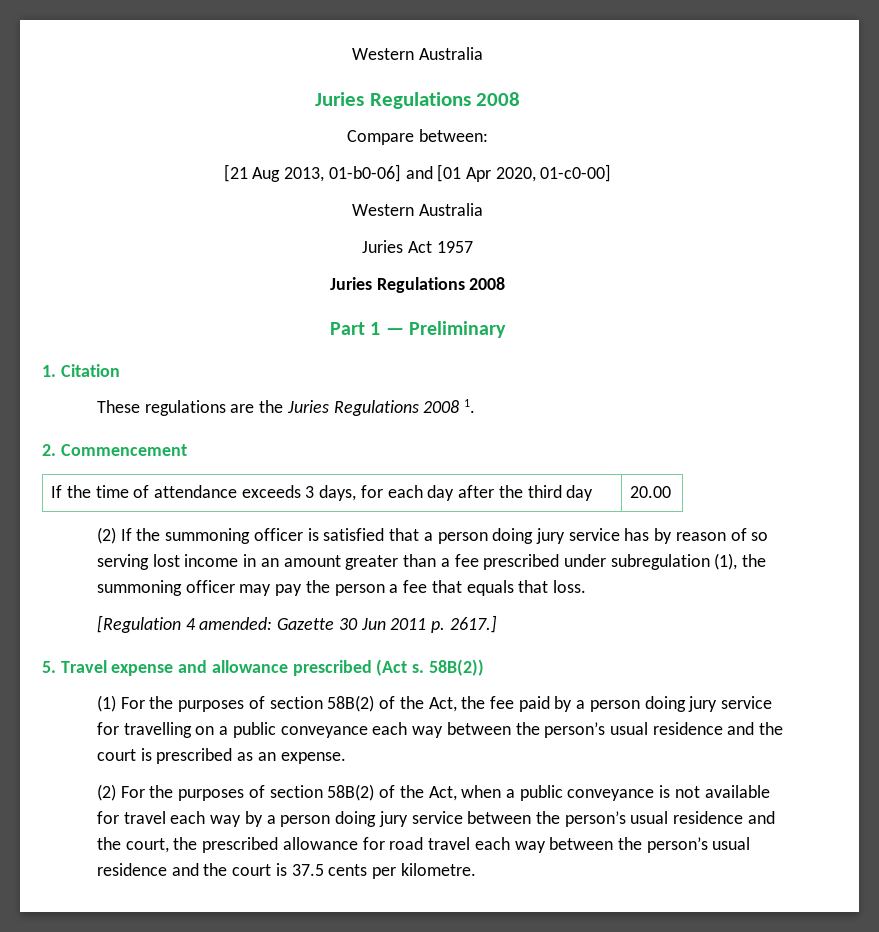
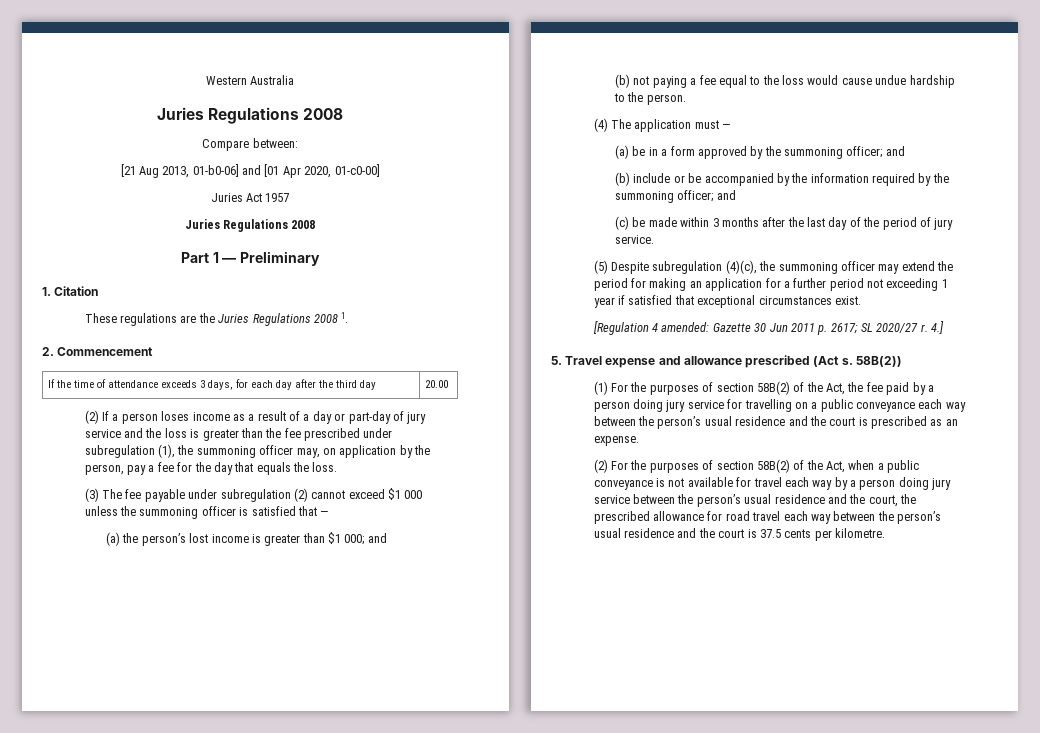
[352,203,483,216] // Western Australia -> (380, 170) none
[136,528,769,544] [97,554,450,570] the summoning officer is satisfied that a person doing jury service has by reason of so serving lost income in an amount greater than a -> [112,411,427,424] [84,428,282,441] a person loses income as a result of a day or part-day of jury service and the loss is greater than the
[239,580,587,596] may pay the person a fee that equals that loss. -> [296,445,431,458] [84,462,338,475] [84,488,423,502] [84,506,329,519] [105,532,387,546] [614,74,955,88] [613,92,686,105] [593,118,731,132] [614,145,905,159] [614,172,949,186] [614,190,736,203] [614,216,954,230] [614,235,654,244] [593,260,954,274] [593,278,948,291] [593,295,861,308] may, on application by the person, pay a fee for the day that equals the loss. // (3) The fee payable under subregulation (2) cannot exceed $1 000 unless the summoning officer is satisfied that — // (a) the person’s lost income is greater than $1 000; and // (b) not paying a fee equal to the loss would cause undue hardship to the person. // (4) The application must — // (a) be in a form approved by the summoning officer; and // (b) include or be accompanied by the information required by the summoning officer; and // (c) be made within 3 months after the last day of the period of jury service. // (5) Despite subregulation (4)(c), the summoning officer may extend the period for making an application for a further period not exceeding 1 year if satisfied that exceptional circumstances exist.
[449,615,497,633] 2617.] -> [830,321,945,334] 2617; SL 2020/27 r. 4.]

